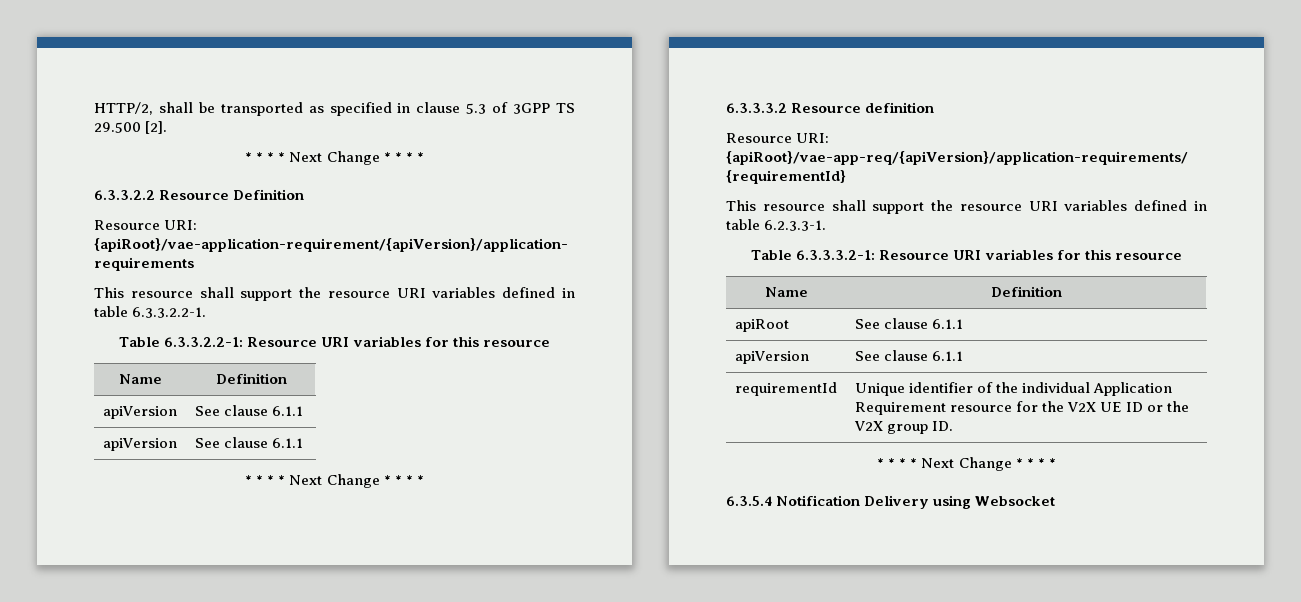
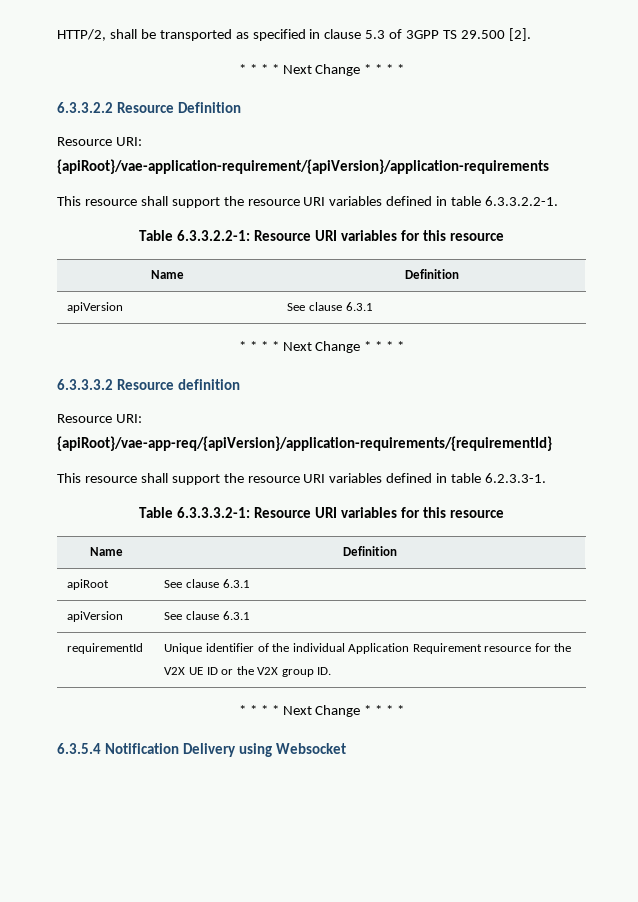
[271,406,303,416] [102,438,177,451] [194,437,303,448] 6.1.1 // apiVersion | See clause 6.1.1 -> [345,302,373,311] 6.3.1
[931,319,963,329] [734,351,809,364] [854,350,963,361] 6.1.1 // apiVersion | See clause 6.1.1 -> [222,579,250,588] [67,611,124,622] [164,611,250,620] 6.3.1 // apiVersion | See clause 6.3.1

